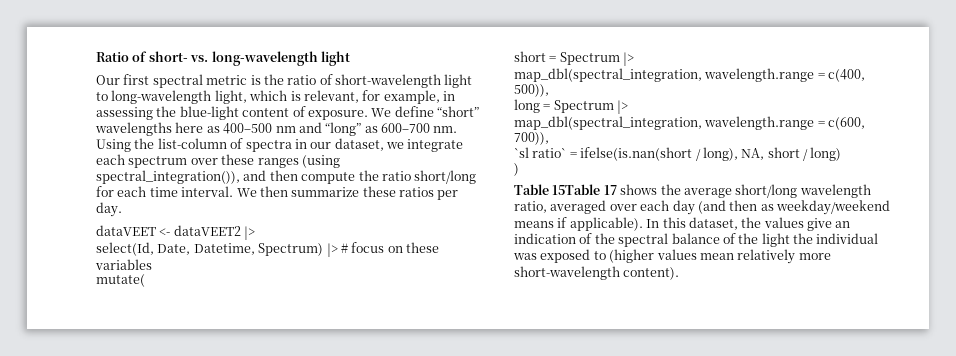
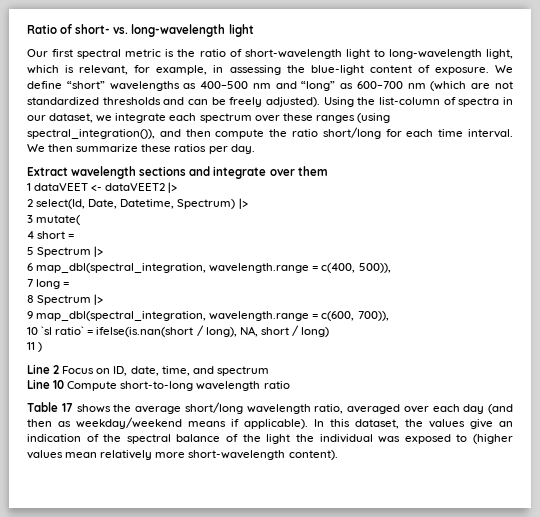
[175,122,204,133] here -> (180, 86) none
[433,126,458,133] nm. -> [407,81,513,91] [27,97,320,107] nm (which are not standardized thresholds and can be freely adjusted).
(122, 209) none -> [27,166,328,179] [27,183,31,191] Extract wavelength sections and integrate over them // 1
(256, 233) none -> [27,199,33,207] 2
[340,242,439,253] [95,259,152,270] # focus on these variables // -> [27,215,33,223] // 3
(145, 280) none -> [27,231,34,239] 4
[559,52,635,66] Spectrum |> // -> [27,246,104,257] [27,263,33,271] // 5 Spectrum |> // 6
(549, 90) none -> [27,279,33,287] 7
[553,100,629,114] Spectrum |> // -> [27,294,104,305] [27,311,33,319] // 8 Spectrum |> // 9
(549, 138) none -> [27,327,38,335] 10
(842, 154) none -> [27,342,35,350] 11
(519, 169) none -> [27,364,269,376] [27,379,290,391] // Line 2 Focus on ID, date, time, and spectrum // Line 10 Compute short-to-long wavelength ratio
[552,184,601,195] 15Table -> (58, 407) none

